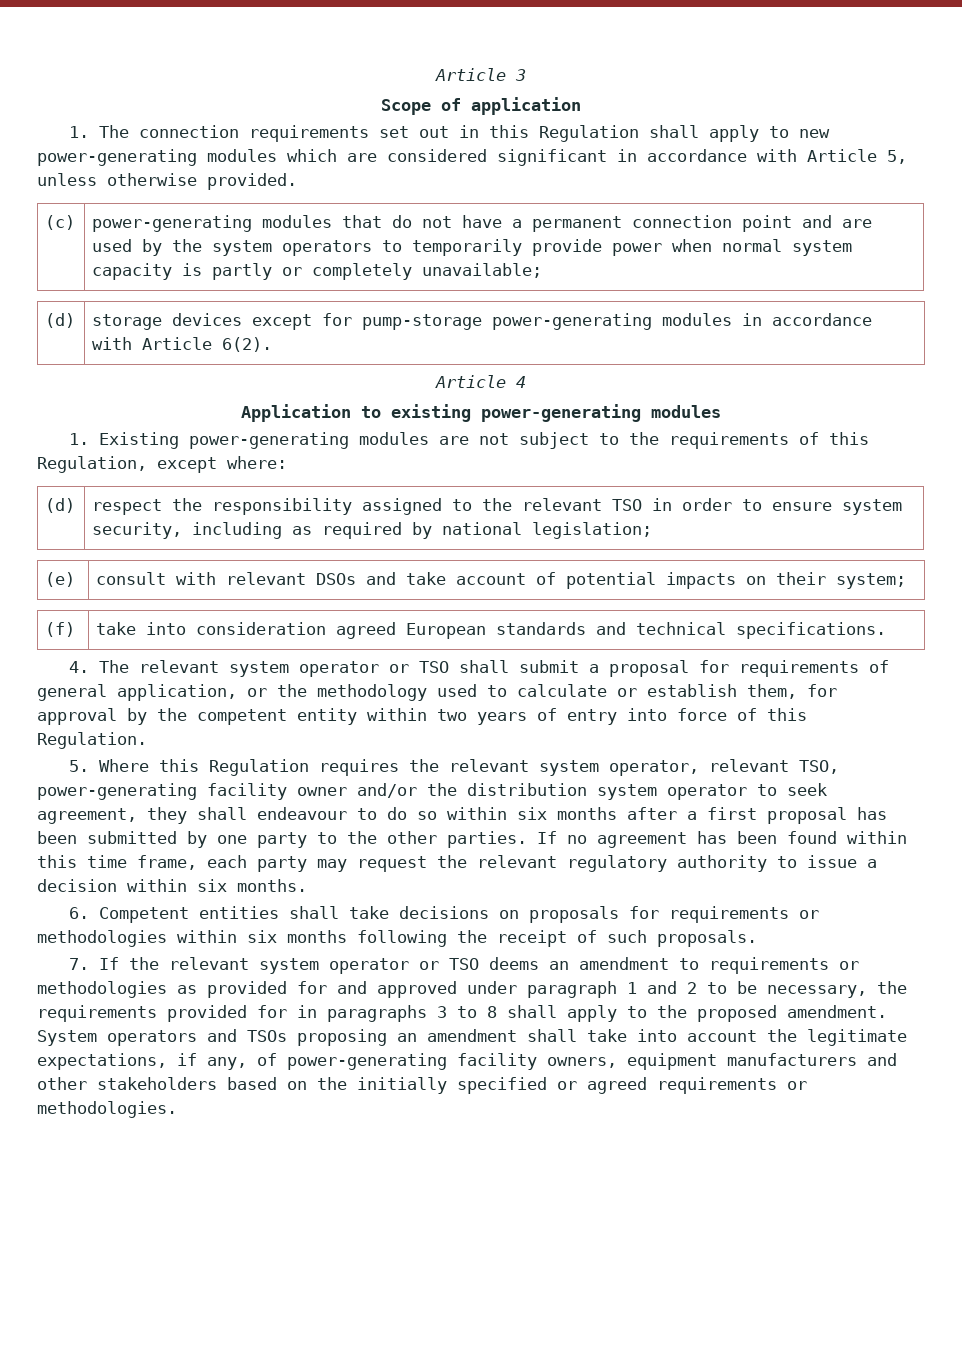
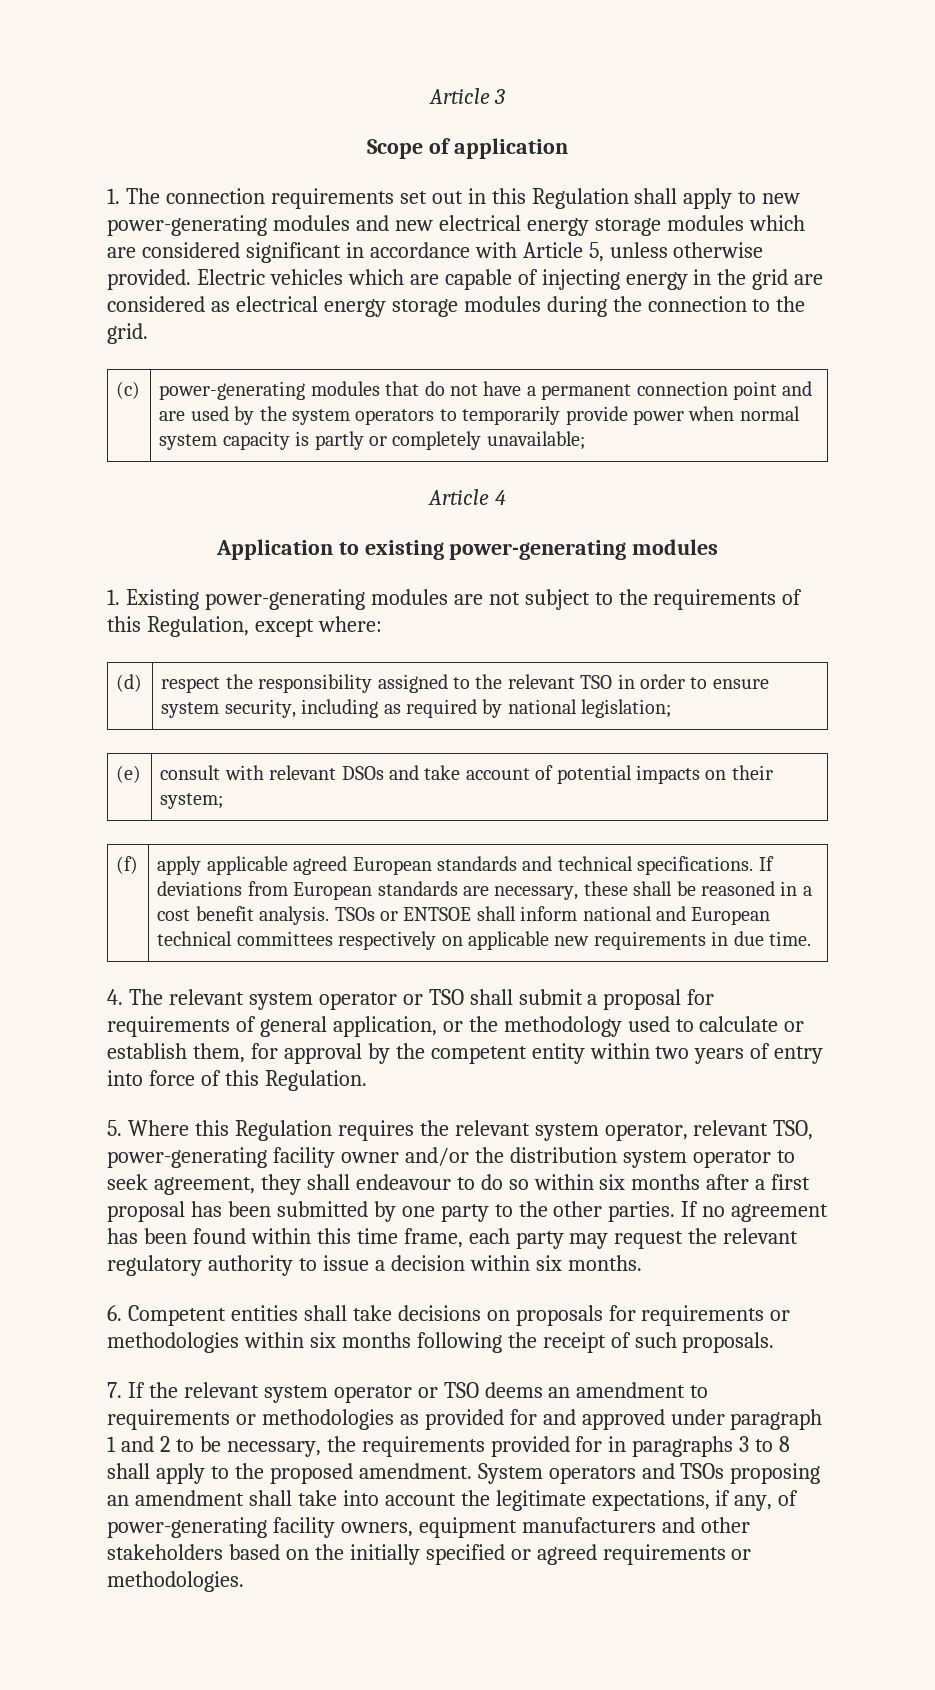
(277, 155) none -> [355,215,744,236] and new electrical energy storage modules
(297, 181) none -> [196,269,824,290] [107,296,806,317] [107,323,148,344] Electric vehicles which are capable of injecting energy in the grid are considered as electrical energy storage modules during the connection to the grid.
[45,313,76,328] [92,313,873,330] [92,337,273,352] // (d) | storage devices except for pump-storage power-generating modules in accordance with Article 6(2). -> (585, 440) none
[96,622,327,635] take into consideration -> [157,856,288,875] apply applicable
(887, 630) none -> [758,856,774,871] [157,881,812,900] [157,906,771,925] [157,931,812,950] If deviations from European standards are necessary, these shall be reasoned in a cost benefit analysis. TSOs or ENTSOE shall inform national and European technical committees respectively on applicable new requirements in due time.

